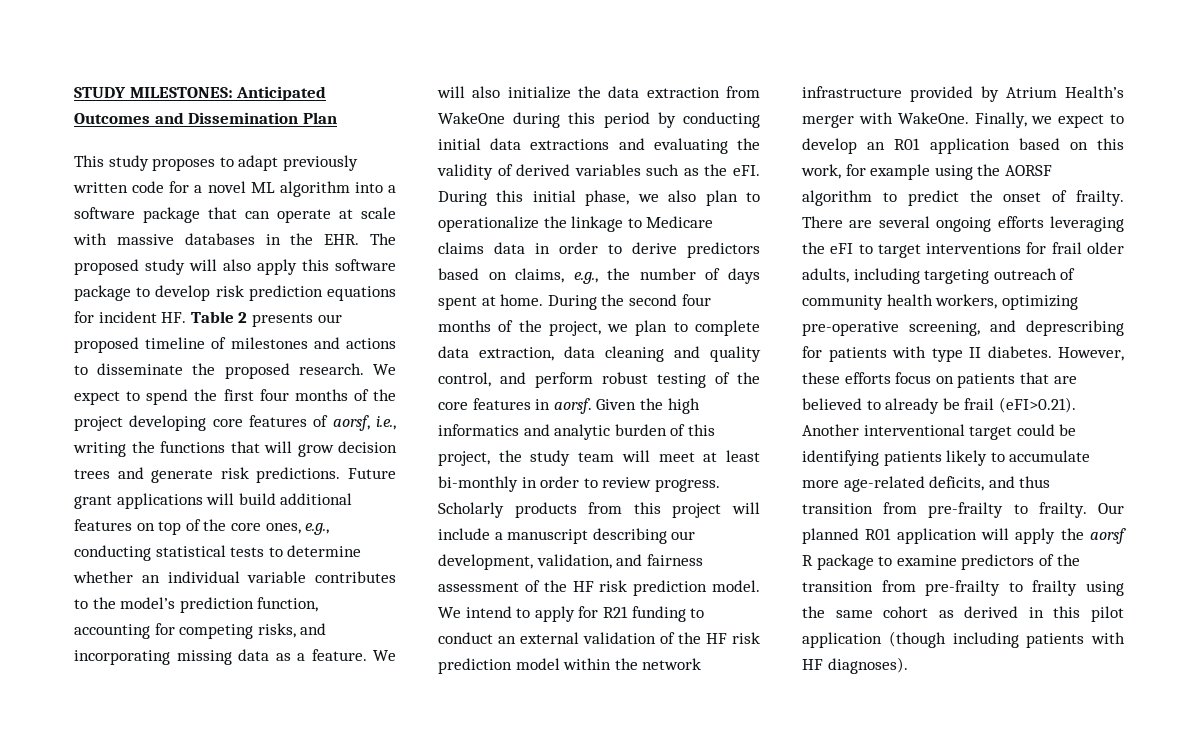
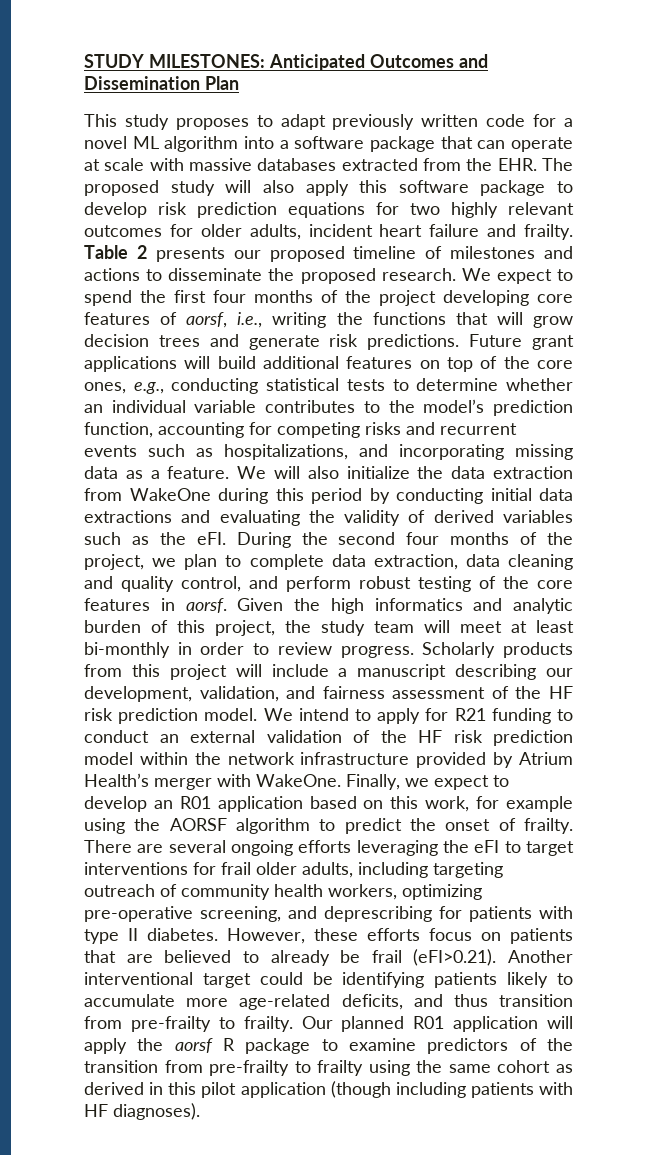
[265,234,281,245] in -> [341,158,461,171] extracted from
[98,311,187,323] incident HF. -> [410,202,574,218] [84,224,573,240] two highly relevant outcomes for older adults, incident heart failure and frailty.
[257,623,296,638] risks, -> [365,422,517,435] [84,444,348,460] risks and recurrent events such as hospitalizations,
[496,190,760,206] [438,216,714,232] [438,242,760,258] [438,268,760,284] [438,294,597,310] this initial phase, we also plan to operationalize the linkage to Medicare claims data in order to derive predictors based on claims, e.g., the number of days spent at home. During -> (291, 540) none

